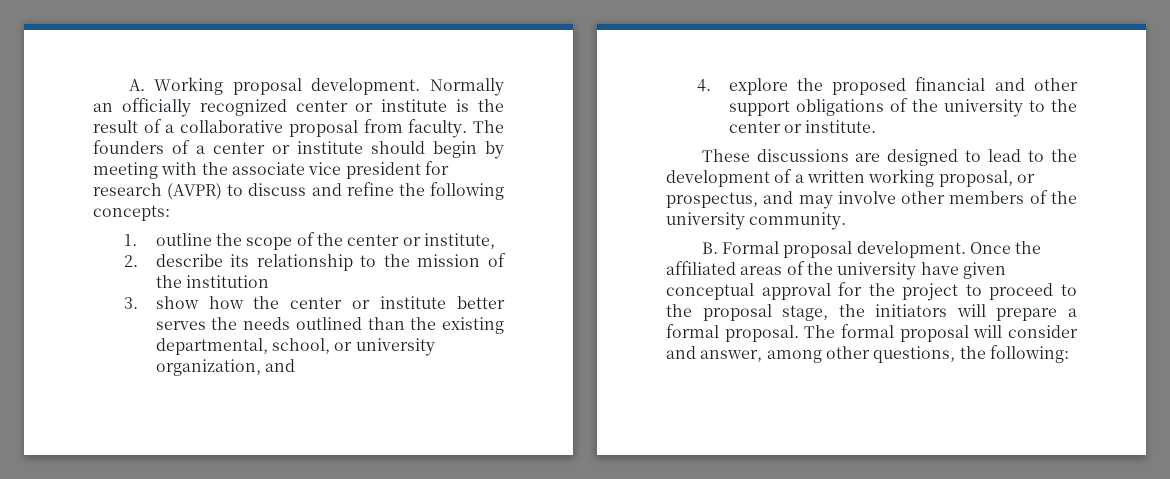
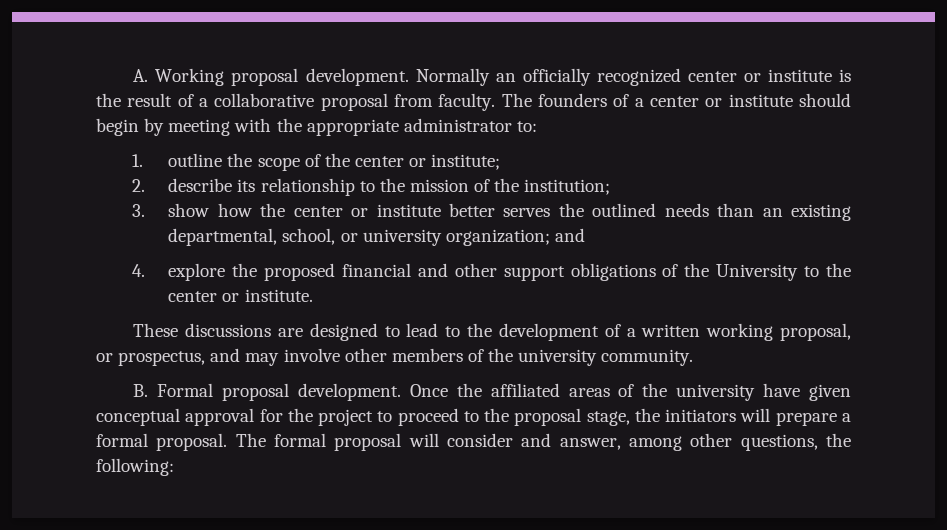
[231,161,449,179] [93,182,504,200] [93,205,170,221] associate vice president for research (AVPR) to discuss and refine the following concepts: -> [306,118,537,136] appropriate administrator to:
[423,233,495,249] institute, -> [431,154,501,170] institute;
[186,275,270,288] institution -> [524,179,611,195] institution;
[243,317,437,330] needs outlined than the -> [592,203,783,217] outlined needs than an
[155,359,261,376] organization, -> [445,229,550,246] organization;
[943,99,1023,117] university -> [716,264,799,281] University

